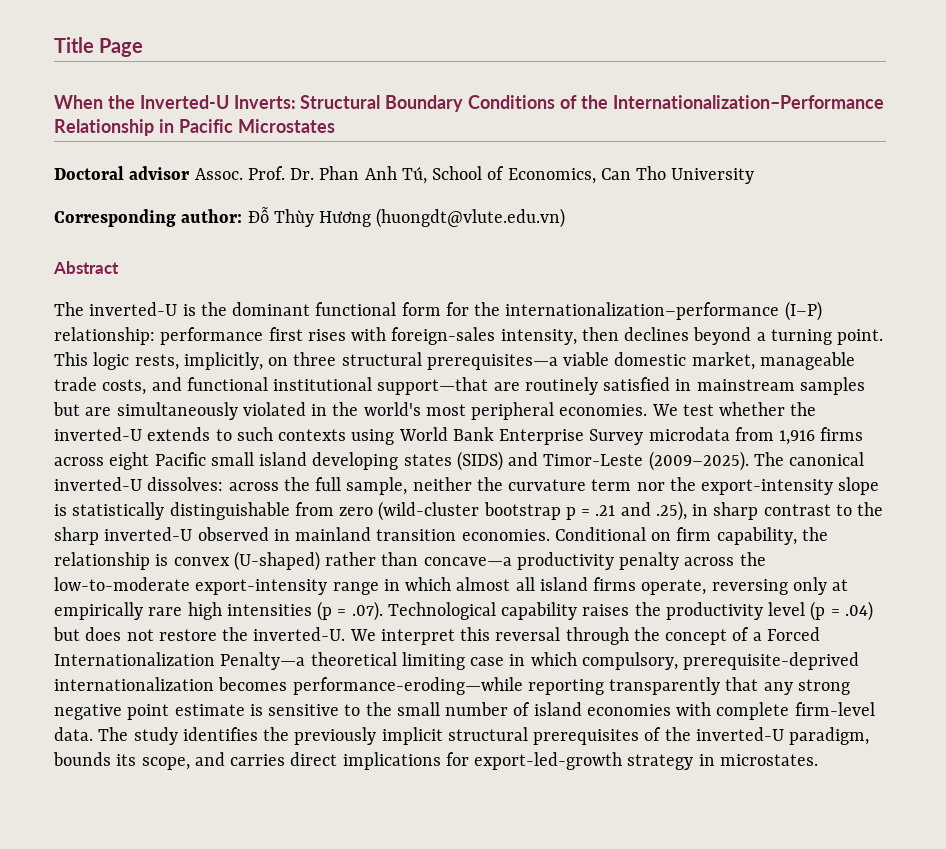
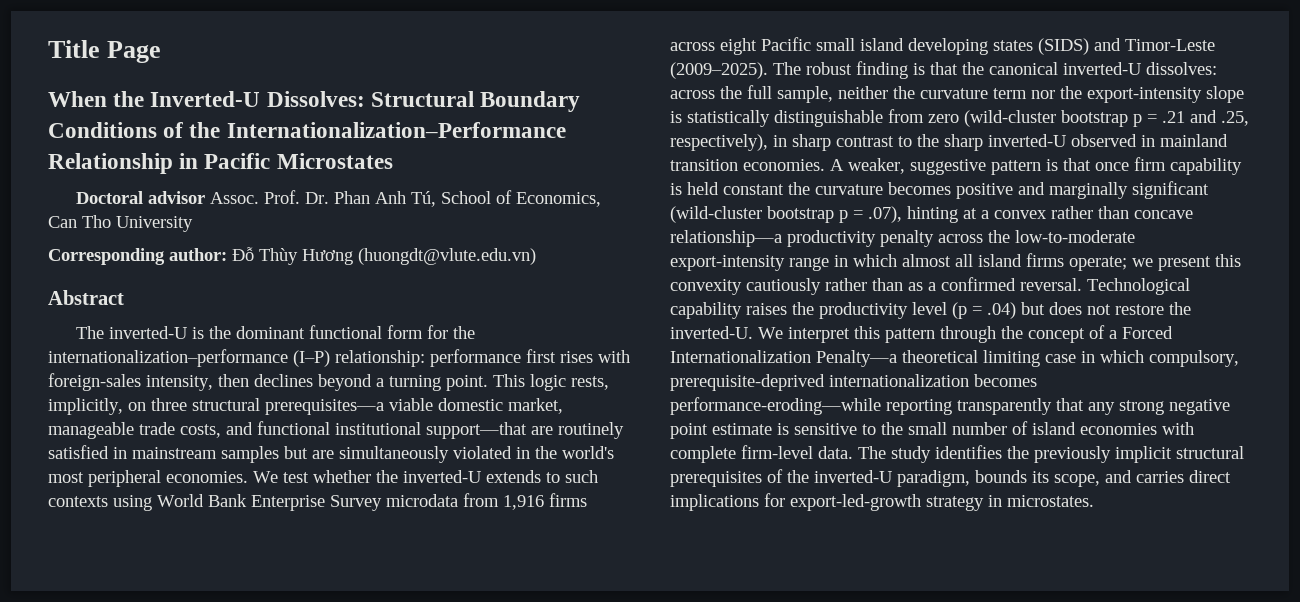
[233,95,296,109] Inverts: -> [266,91,365,107] Dissolves:
(784, 459) none -> [806,61,984,79] robust finding is that the
[655,501,687,521] .25), -> [1221,111,1249,126] [670,134,768,151] .25, respectively),
[554,527,828,545] [54,551,512,571] Conditional on firm capability, the relationship is convex (U-shaped) rather than concave—a -> [830,157,1242,175] [670,181,1209,199] [670,206,1193,223] [670,230,782,247] A weaker, suggestive pattern is that once firm capability is held constant the curvature becomes positive and marginally significant (wild-cluster bootstrap p = .07), hinting at a convex rather than concave relationship—a
[641,577,849,595] [54,601,383,621] operate, reversing only at empirically rare high intensities (p = .07). -> [1069,254,1241,271] [670,277,1082,295] operate; we present this convexity cautiously rather than as a confirmed reversal.
[495,627,561,641] reversal -> [885,328,935,343] pattern

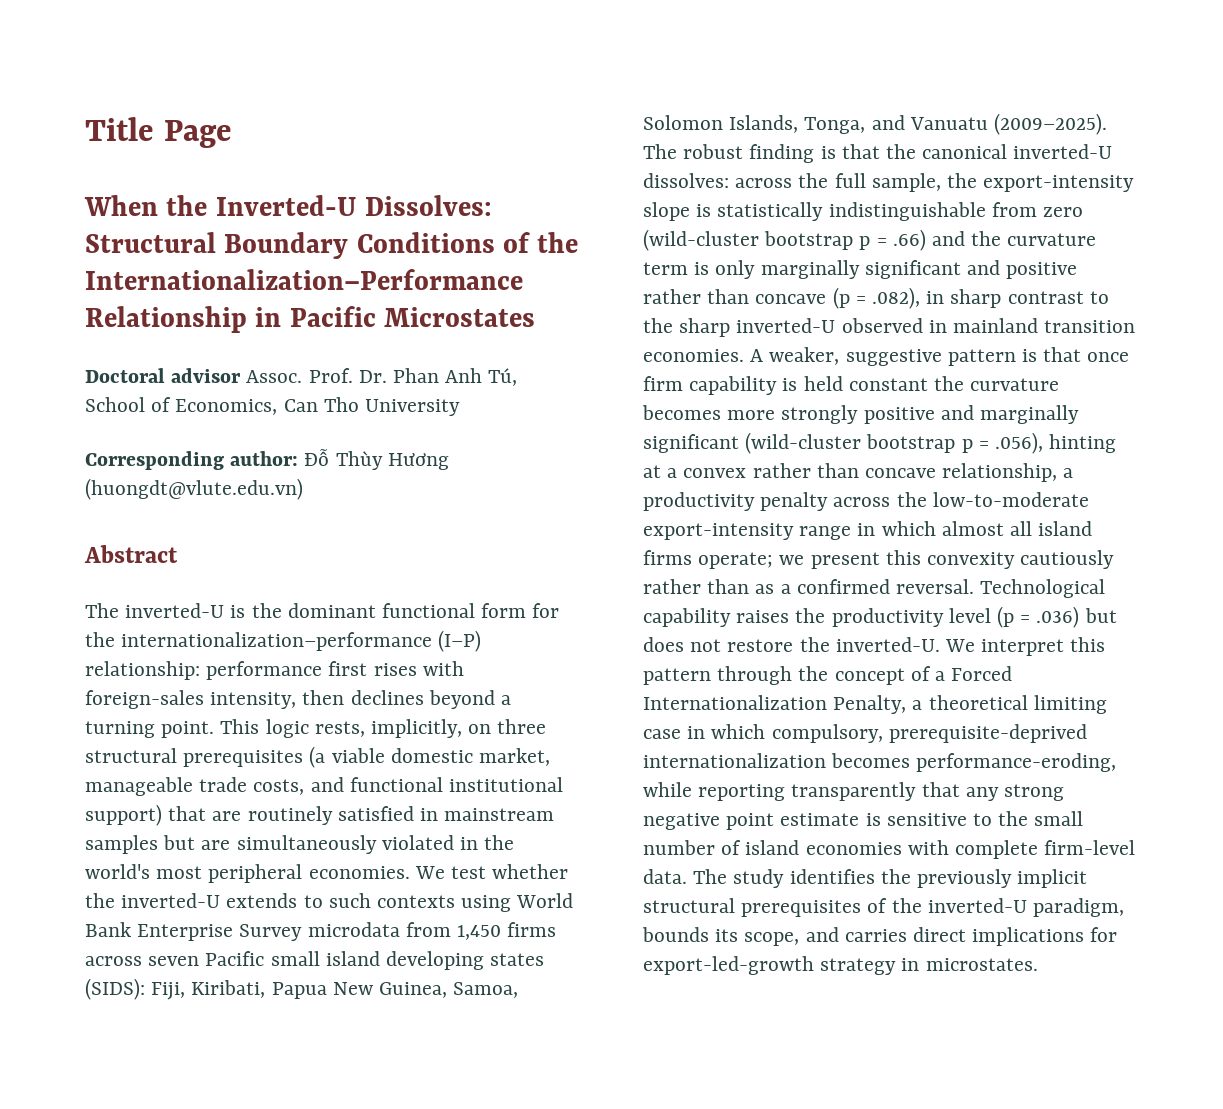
[265,399,384,415] prerequisites—a -> [183,746,326,768] prerequisites (a
[426,422,527,439] support—that -> [85,804,207,826] support) that
[503,495,544,510] 1,916 -> [457,925,502,940] 1,450
[720,38,757,55] eight -> [148,956,200,966] seven
[1038,38,1215,55] (SIDS) and Timor-Leste -> [85,978,519,1000] [643,115,988,134] (SIDS): Fiji, Kiribati, Papua New Guinea, Samoa, Solomon Islands, Tonga, and Vanuatu
[838,86,1055,99] neither the curvature term nor -> (941, 182) none
[774,110,883,127] distinguishable -> [828,202,986,221] indistinguishable
[1162,110,1249,126] [670,134,768,151] .21 and .25, respectively), -> [892,229,1097,251] [643,260,1078,279] [643,287,921,309] .66) and the curvature term is only marginally significant and positive rather than concave (p = .082),
(951, 188) none -> [727,405,859,424] more strongly
[868,206,902,223] .07), -> [995,432,1044,454] .056),
[670,230,782,247] relationship—a -> [942,463,1074,482] relationship, a
[987,302,1016,319] .04) -> [1036,606,1080,628] .036)
[816,350,897,367] Penalty—a -> [833,695,923,714] Penalty, a
[670,397,881,415] performance-eroding—while -> [916,753,1117,772] [643,782,692,797] performance-eroding, while

